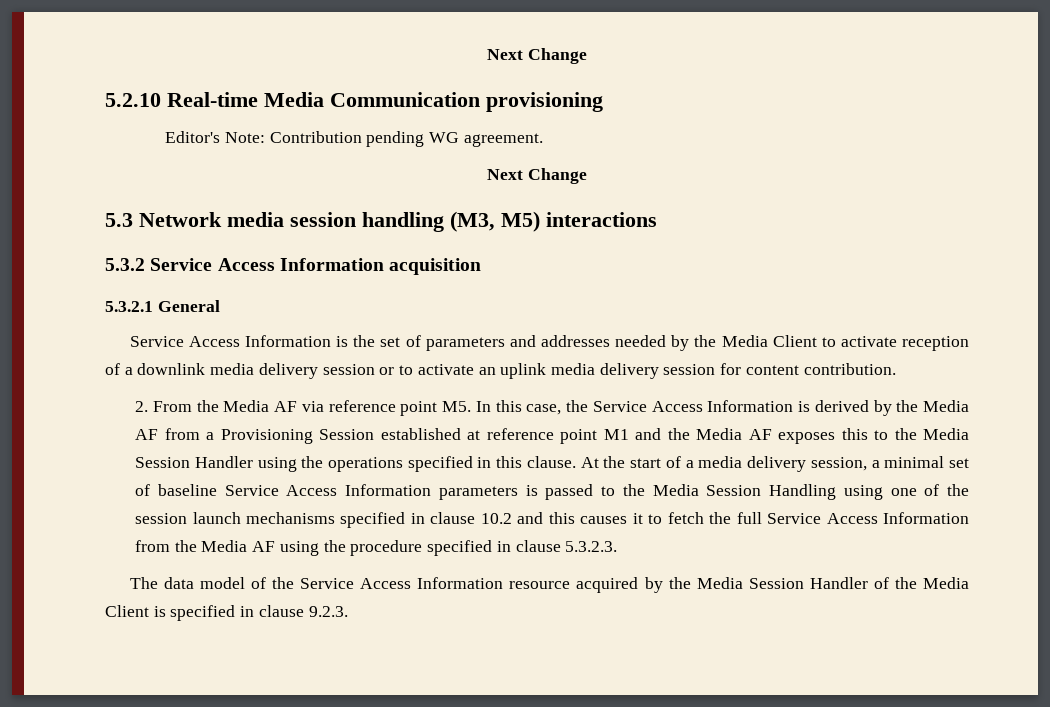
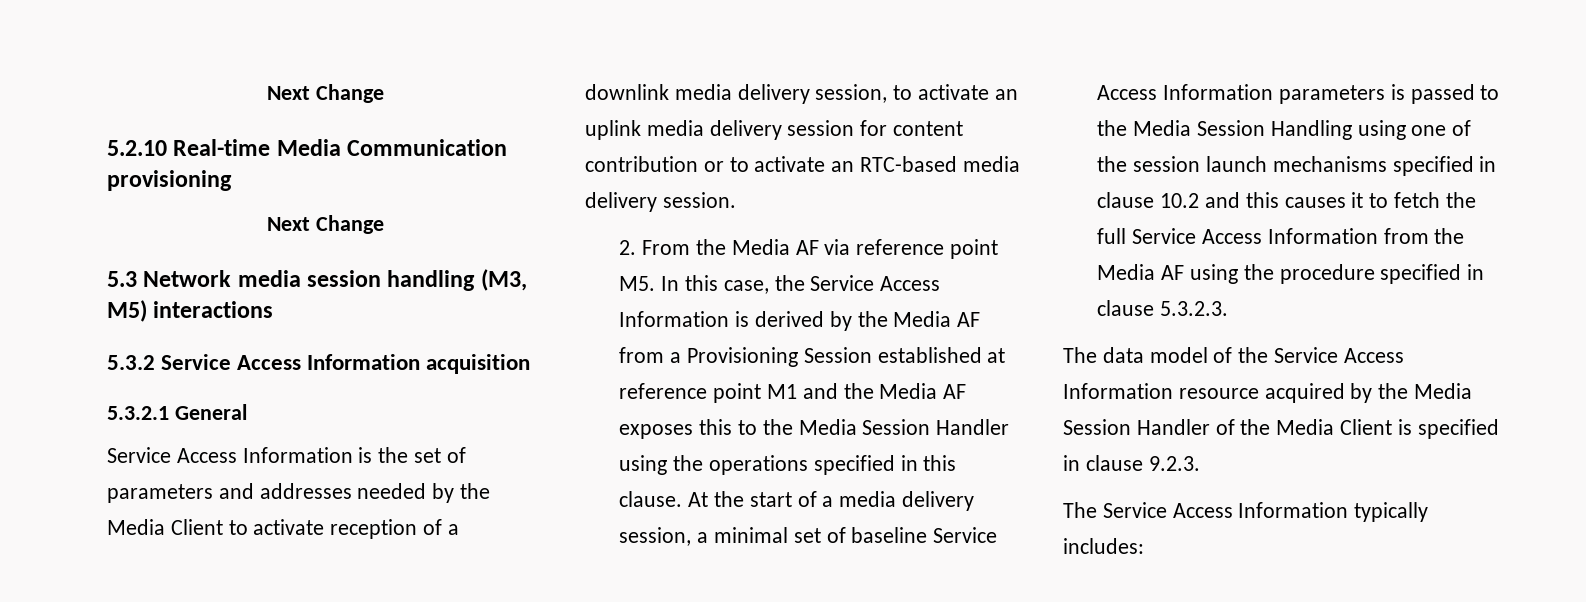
[165,131,543,147] // Editor's Note: Contribution pending WG agreement. -> (232, 180) none
[322,364,395,375] session or -> [815,84,888,103] session,
[803,363,896,375] contribution. -> [585,156,1020,172] [585,192,736,212] contribution or to activate an RTC-based media delivery session.
(348, 611) none -> [1063,502,1429,522] [1063,538,1144,554] // The Service Access Information typically includes:

